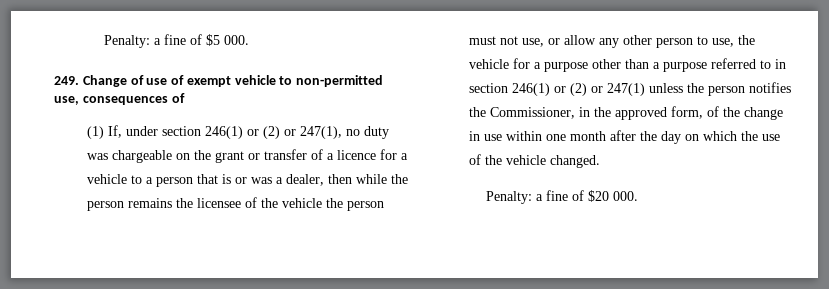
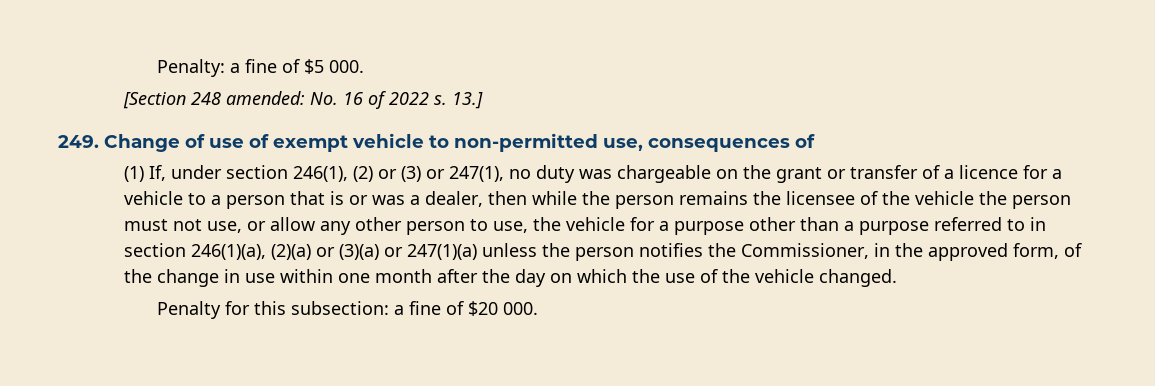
(249, 40) none -> [123,91,484,109] // [Section 248 amended: No. 16 of 2022 s. 13.]
[205,126,281,139] 246(1) or (2) -> [293,166,422,182] 246(1), (2) or (3)
[512,83,646,96] 246(1) or (2) or 247(1) -> [191,244,478,260] 246(1)(a), (2)(a) or (3)(a) or 247(1)(a)
[485,191,532,204] Penalty: -> [157,301,390,319] Penalty for this subsection:

